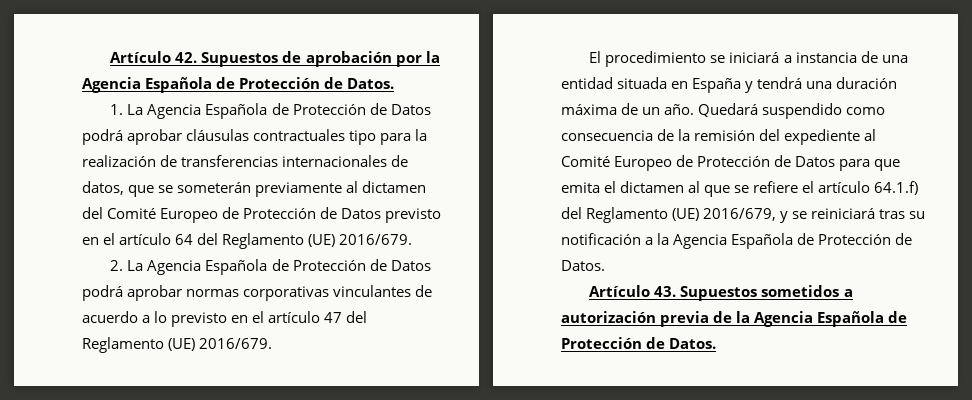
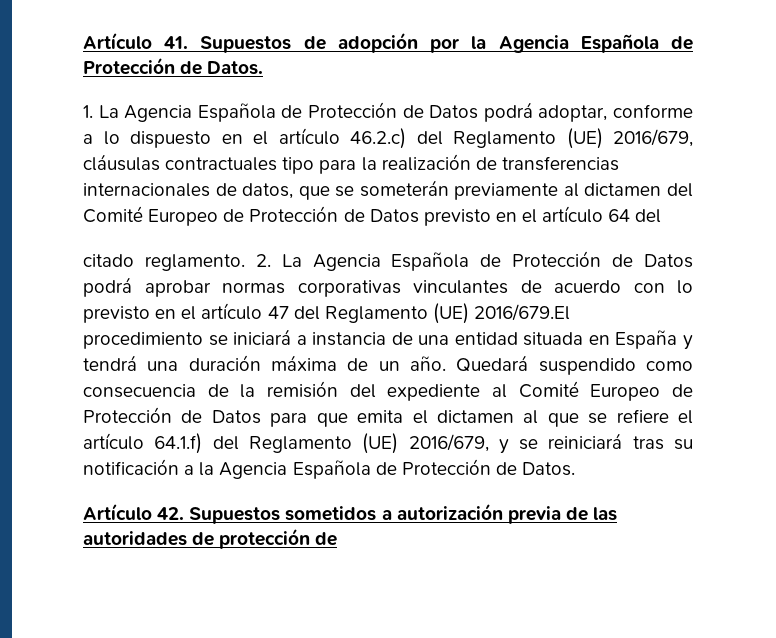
[110,51,198,63] Artículo 42. -> [83,32,189,49] Artículo 41.
[305,51,392,67] aprobación -> [337,32,418,53] adopción
[127,129,183,145] aprobar -> [538,104,694,122] [83,128,693,149] adoptar, conforme a lo dispuesto en el artículo 46.2.c) del Reglamento (UE) 2016/679,
[222,233,413,249] Reglamento (UE) 2016/679. // -> [83,254,245,271] // citado reglamento.
[142,315,151,323] a -> [633,283,665,293] con
[199,338,273,349] [589,51,602,63] 2016/679. // El -> [474,304,571,321] 2016/679.El
[654,286,677,297] 43. -> [157,507,185,520] 42.
[736,311,908,327] [561,337,717,349] la Agencia Española de Protección de Datos. -> [593,507,618,521] [83,528,338,549] las autoridades de protección de

